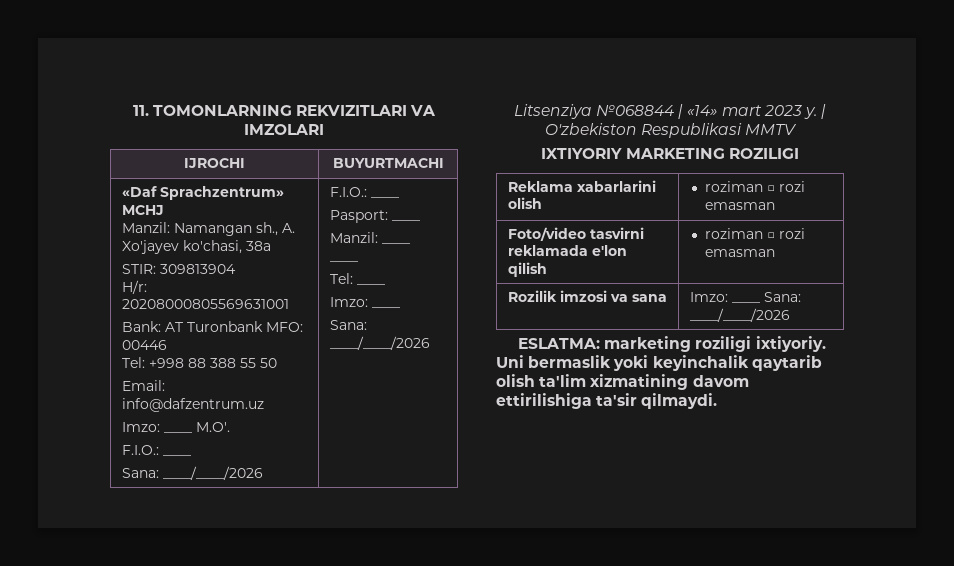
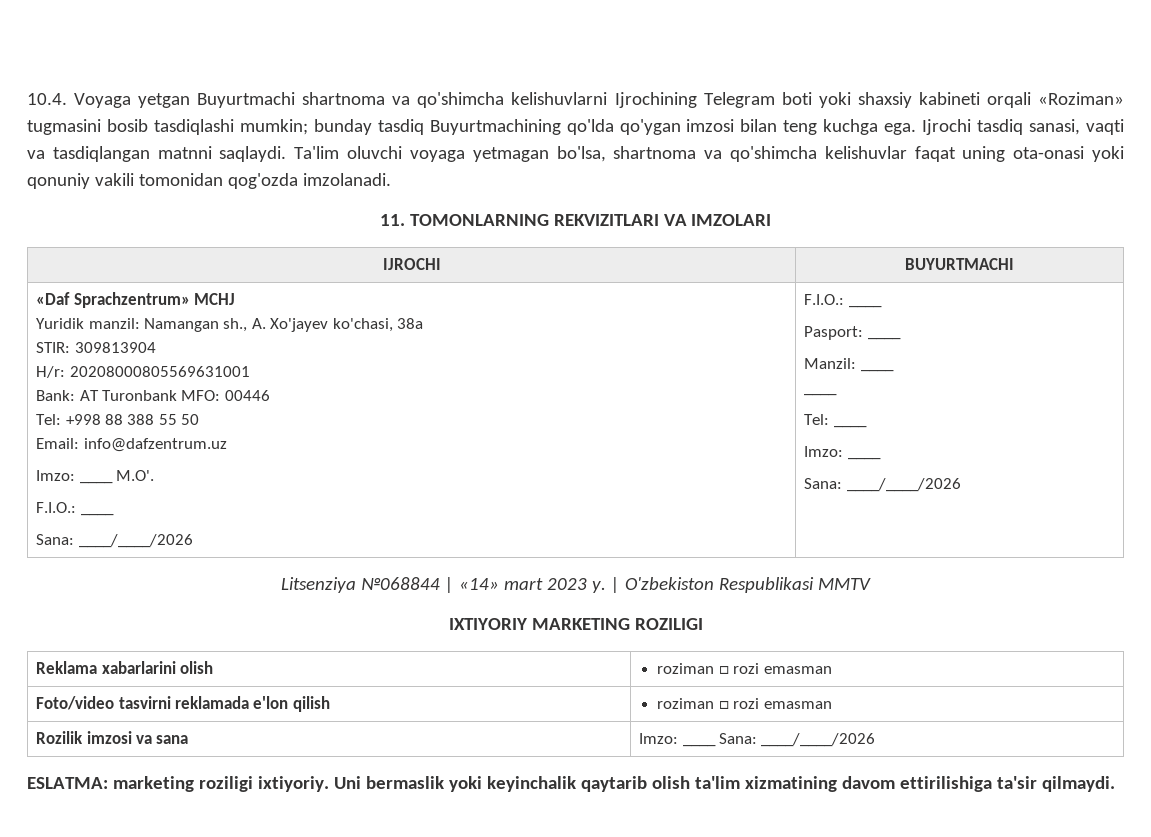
(132, 110) none -> [27,92,1125,108] [27,119,1125,135] [27,146,1124,162] [27,173,391,189] 10.4. Voyaga yetgan Buyurtmachi shartnoma va qo'shimcha kelishuvlarni Ijrochining Telegram boti yoki shaxsiy kabineti orqali «Roziman» tugmasini bosib tasdiqlashi mumkin; bunday tasdiq Buyurtmachining qo'lda qo'ygan imzosi bilan teng kuchga ega. Ijrochi tasdiq sanasi, vaqti va tasdiqlangan matnni saqlaydi. Ta'lim oluvchi voyaga yetmagan bo'lsa, shartnoma va qo'shimcha kelishuvlar faqat uning ota-onasi yoki qonuniy vakili tomonidan qog'ozda imzolanadi. //
[121,222,170,233] Manzil: -> [36,318,140,329] Yuridik manzil:

